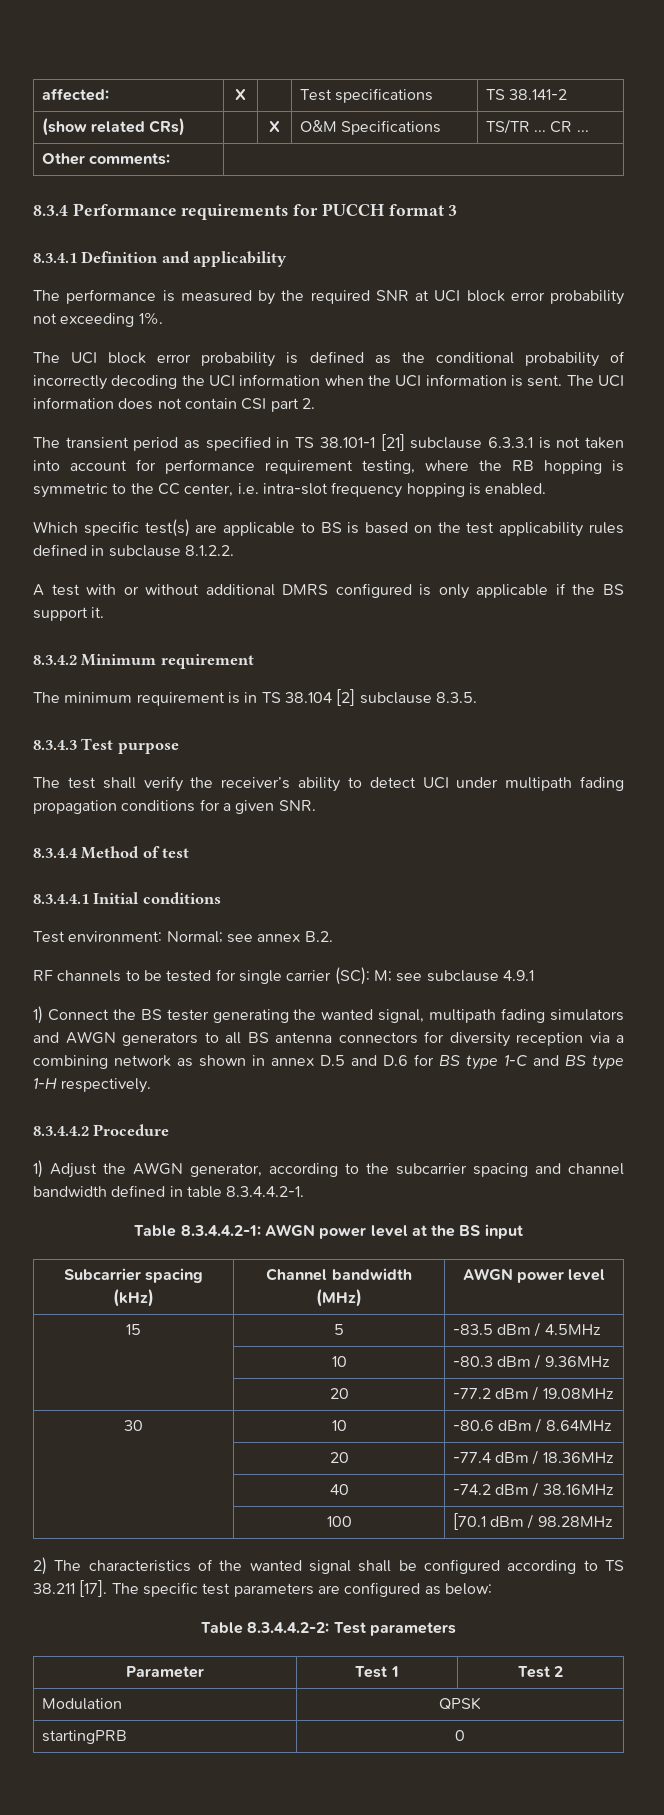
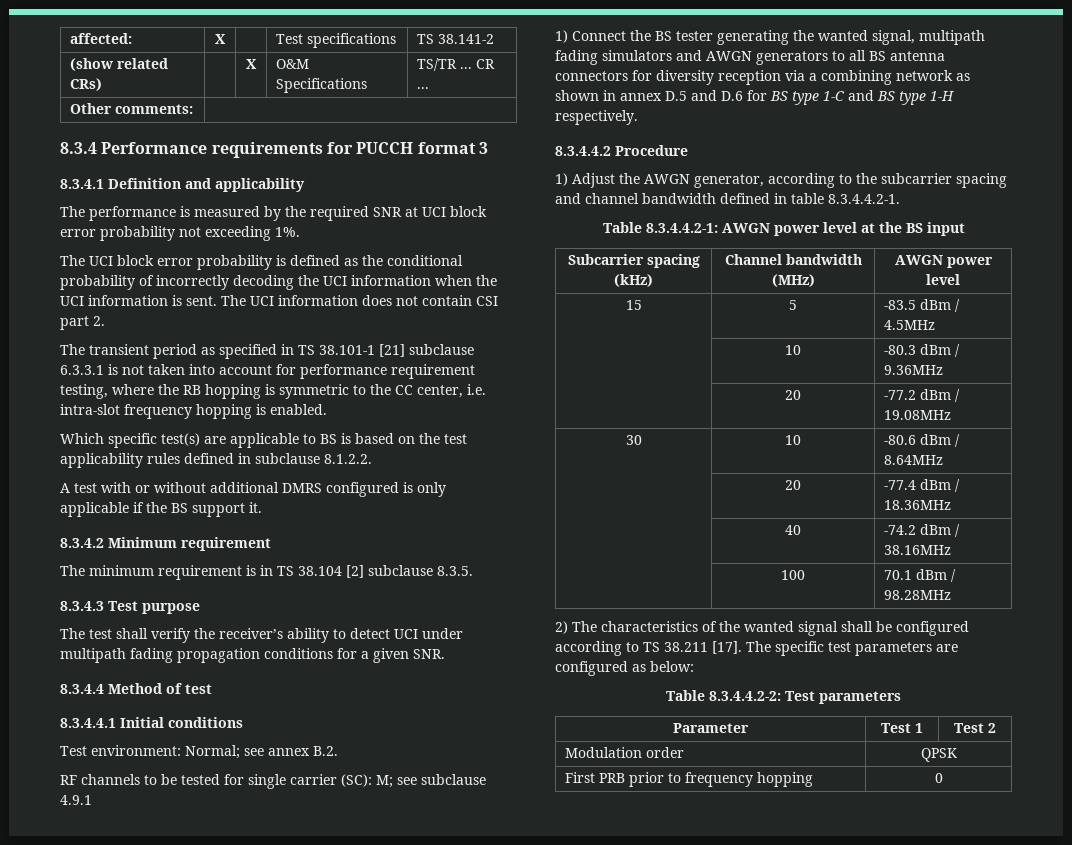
[452,1513,486,1530] [70.1 -> [884,570,913,580] 70.1
(122, 1704) none -> [646,747,685,758] order
[41,1730,127,1744] startingPRB -> [565,772,814,787] First PRB prior to frequency hopping

